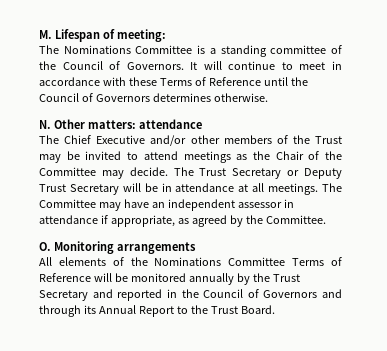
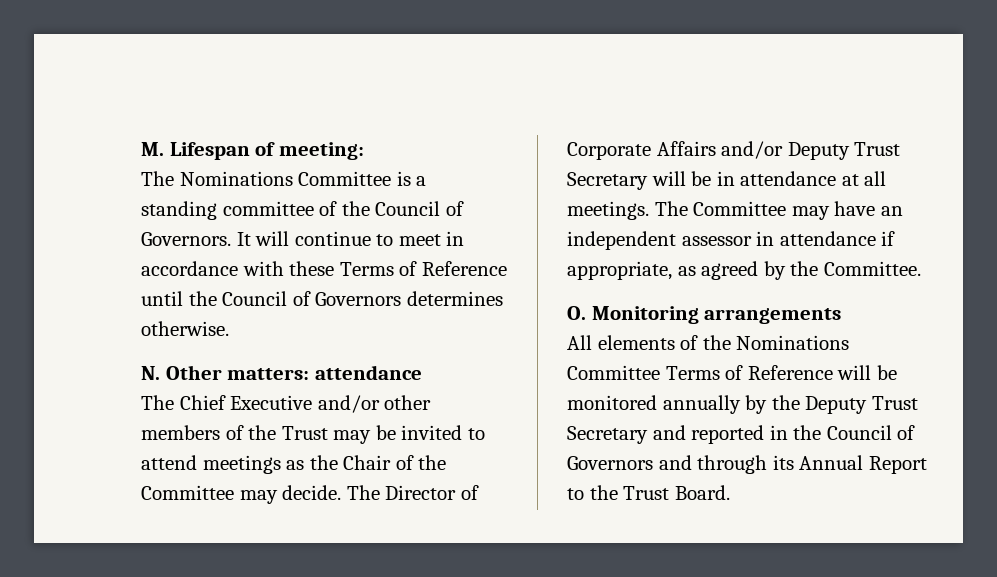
[199,168,300,179] Trust Secretary or -> [385,485,479,500] [567,141,784,160] Director of Corporate Affairs and/or
(270, 277) none -> [805,396,868,414] Deputy

